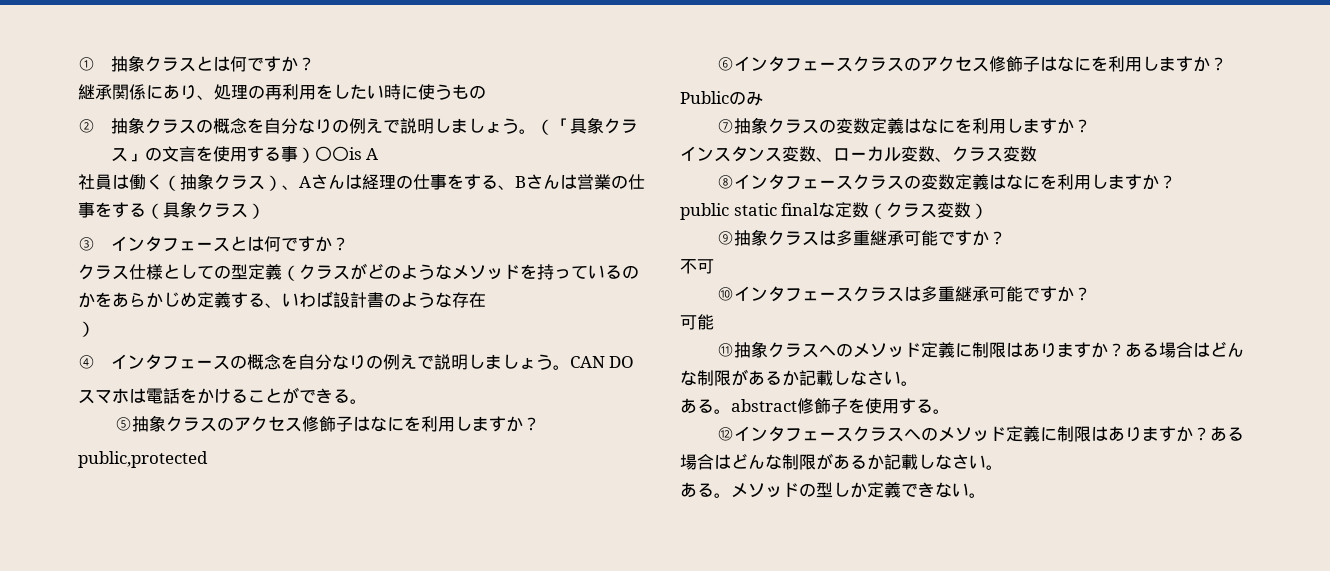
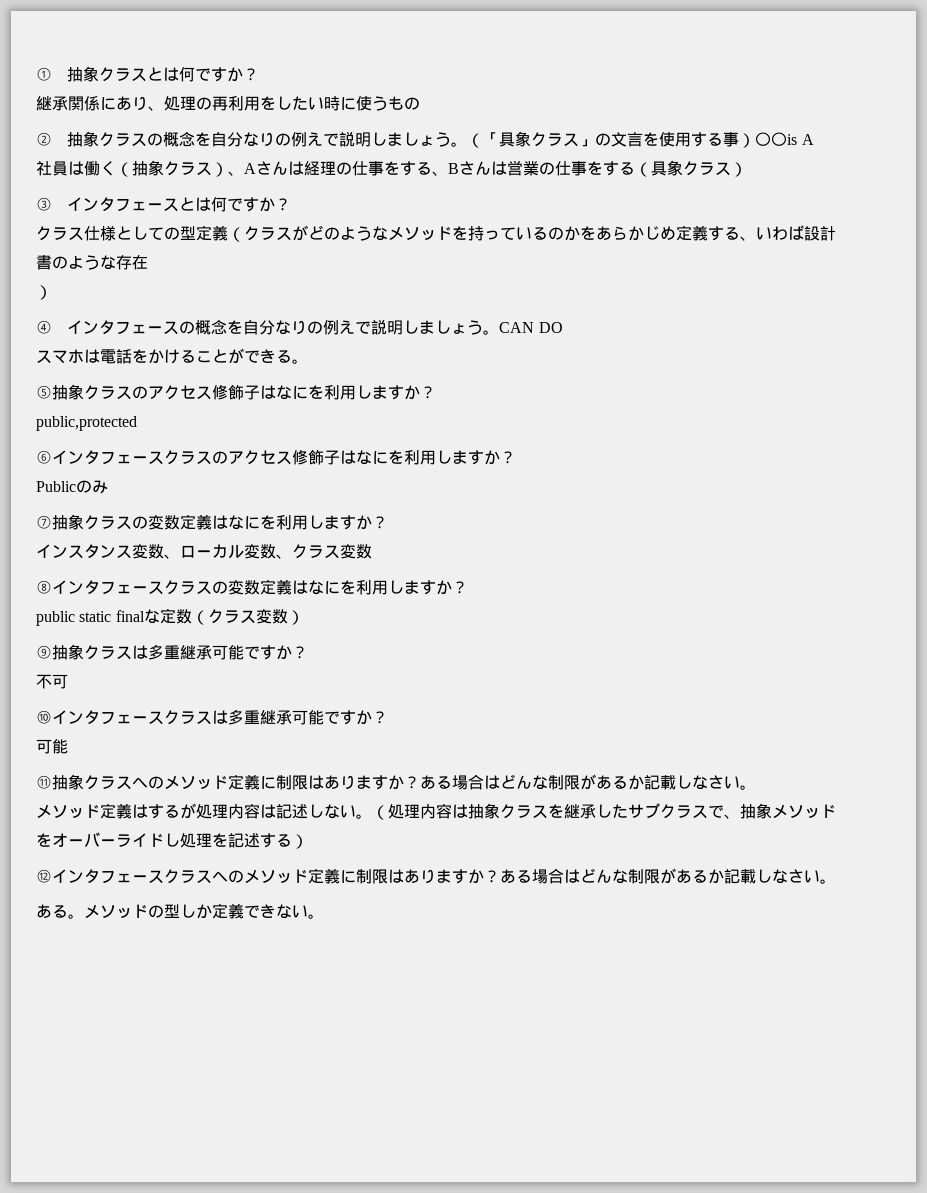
[680,398,950,414] ある。abstract修飾子を使用する。 -> [36,803,836,820] [36,832,308,849] メソッド定義はするが処理内容は記述しない。（処理内容は抽象クラスを継承したサブクラスで、抽象メソッドをオーバーライドし処理を記述する）

